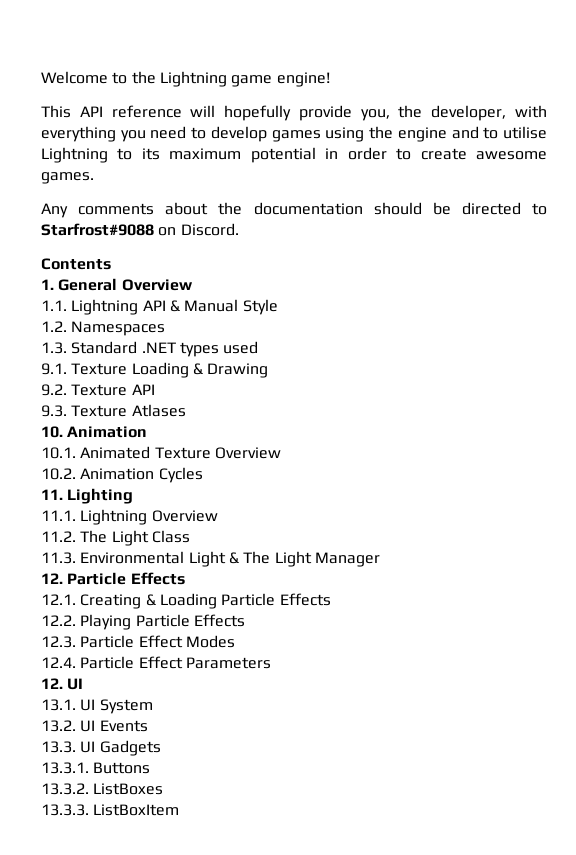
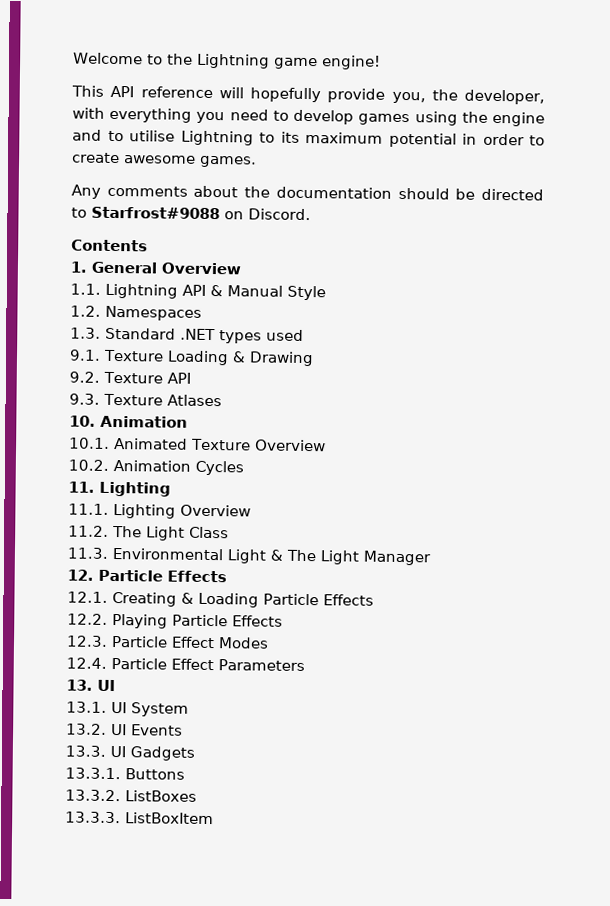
[80,509,148,525] Lightning -> [113,503,176,519] Lighting
[41,678,63,689] 12. -> [66,679,93,691] 13.

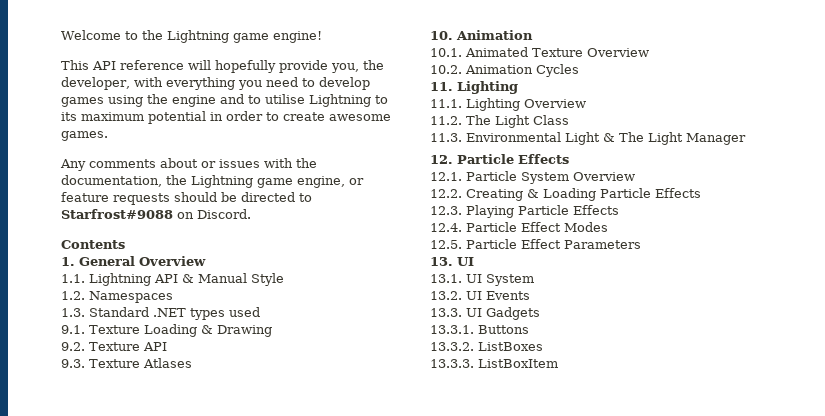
[244,186,392,199] the documentation -> [201,158,317,168] [61,175,364,188] [61,192,170,205] or issues with the documentation, the Lightning game engine, or feature requests
(108, 597) none -> [466,171,635,184] [430,189,462,198] Particle System Overview // 12.2.
[67,613,108,625] 12.2. -> [430,206,462,215] 12.3.
[66,635,108,647] 12.3. -> [430,223,462,232] 12.4.
[66,657,107,669] 12.4. -> [430,240,462,249] 12.5.

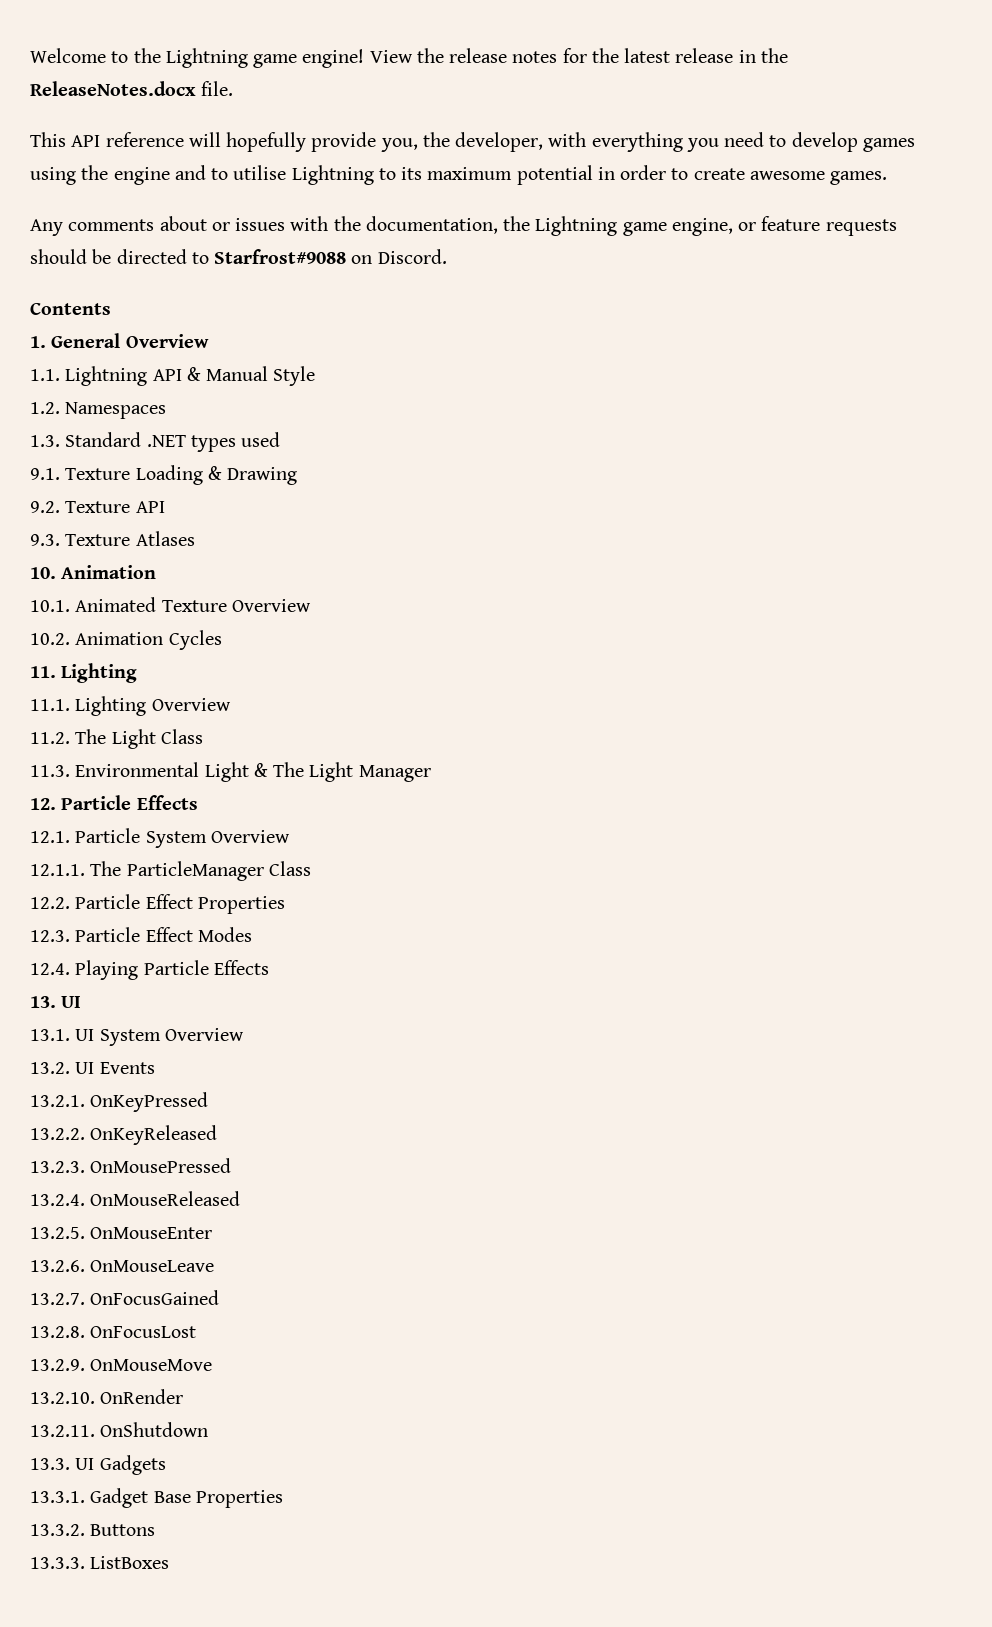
(322, 37) none -> [369,48,788,63] [30,81,234,96] View the release notes for the latest release in the ReleaseNotes.docx file.
[430,188,701,201] [430,205,619,218] [430,223,462,232] 12.2. Creating & Loading Particle Effects // 12.3. Playing Particle Effects // 12.4. -> [30,861,311,881] [30,894,285,914] [30,930,70,942] 12.1.1. The ParticleManager Class // 12.2. Particle Effect Properties // 12.3.
[430,239,641,249] 12.5. Particle Effect Parameters -> [30,960,269,980] 12.4. Playing Particle Effects
(534, 280) none -> [164,1028,244,1041] Overview
(530, 295) none -> [30,1092,209,1112] [30,1125,218,1145] [30,1158,232,1173] [30,1191,241,1206] [30,1227,213,1239] [30,1260,215,1272] [30,1290,220,1305] [30,1326,197,1338] [30,1359,213,1371] [30,1389,184,1404] [30,1422,209,1437] // 13.2.1. OnKeyPressed // 13.2.2. OnKeyReleased // 13.2.3. OnMousePressed // 13.2.4. OnMouseReleased // 13.2.5. OnMouseEnter // 13.2.6. OnMouseLeave // 13.2.7. OnFocusGained // 13.2.8. OnFocusLost // 13.2.9. OnMouseMove // 13.2.10. OnRender // 13.2.11. OnShutdown
(474, 329) none -> [90,1488,283,1508] [30,1524,85,1536] Gadget Base Properties // 13.3.2.
[430,342,474,351] 13.3.2. -> [30,1557,85,1569] 13.3.3.
[430,359,558,368] // 13.3.3. ListBoxItem -> (170, 1562) none

